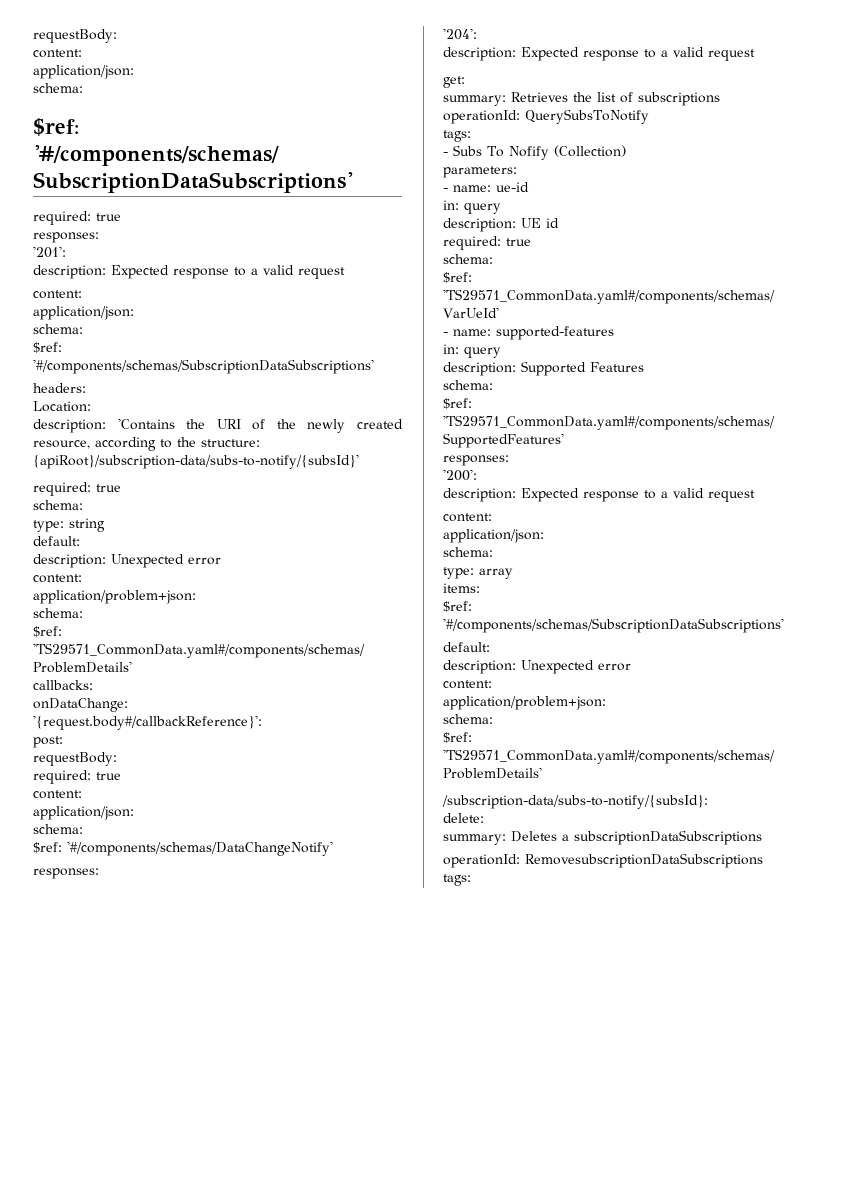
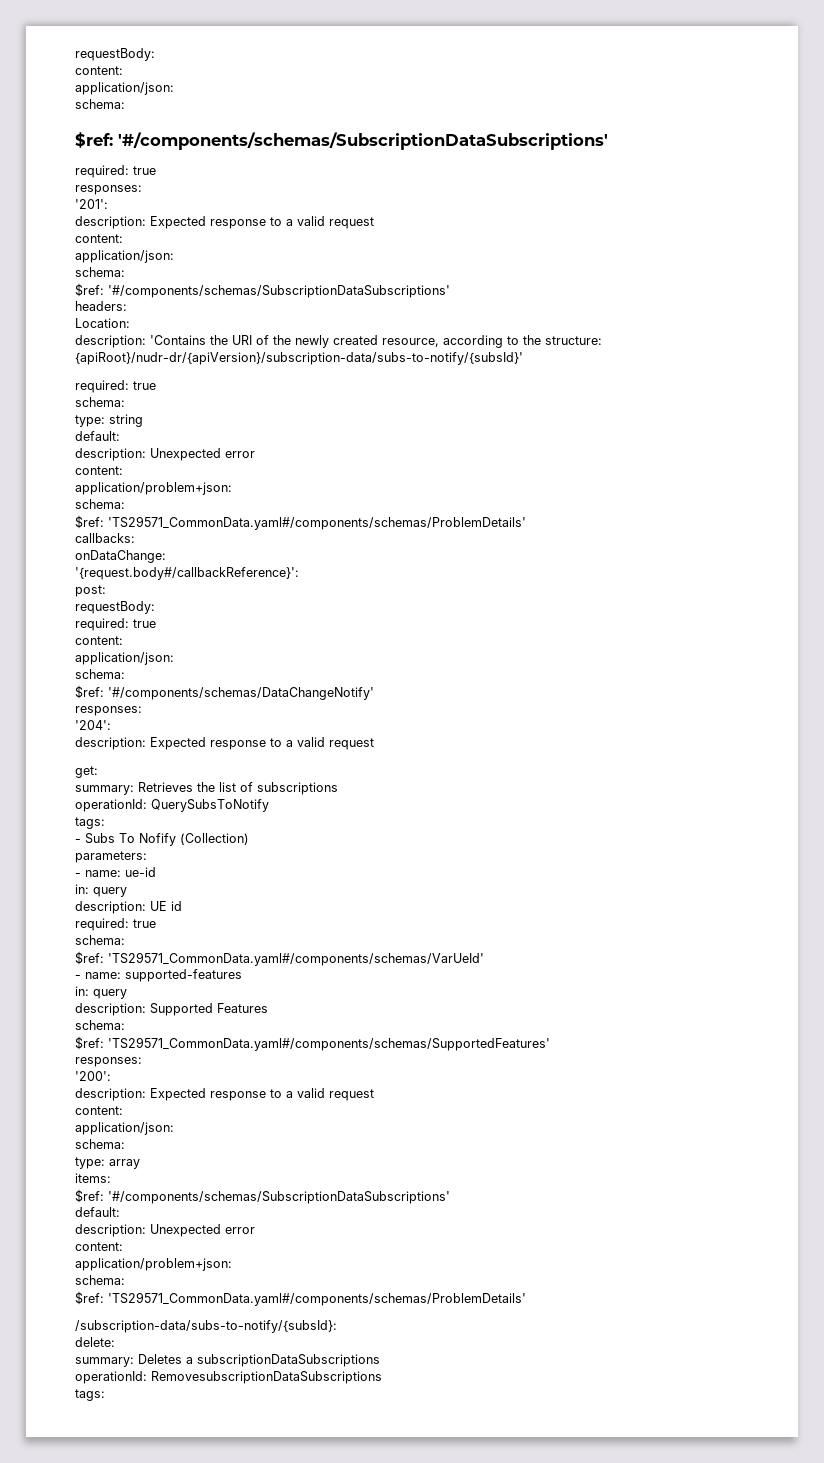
[33,454,359,469] {apiRoot}/subscription-data/subs-to-notify/{subsId}' -> [75,352,523,365] {apiRoot}/nudr-dr/{apiVersion}/subscription-data/subs-to-notify/{subsId}'

